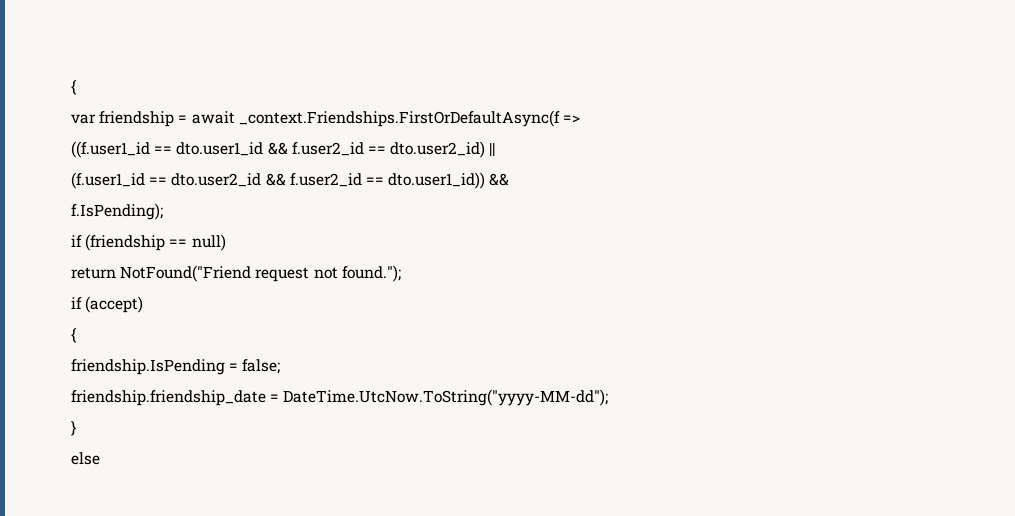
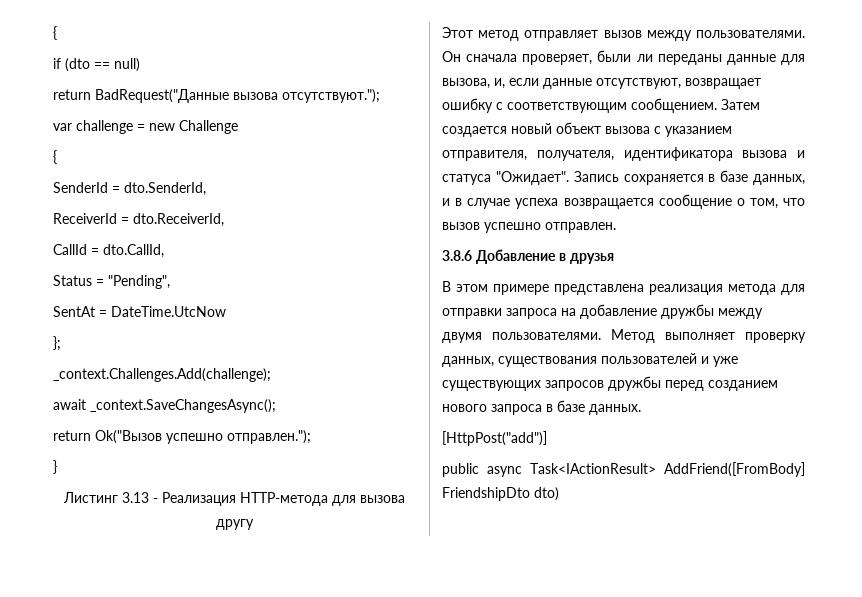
[71,79,77,95] [71,110,580,127] [71,141,496,158] [71,172,510,189] [71,203,163,220] [71,234,166,251] { // var friendship = await _context.Friendships.FirstOrDefaultAsync(f => // ((f.user1_id == dto.user1_id && f.user2_id == dto.user2_id) || // (f.user1_id == dto.user2_id && f.user2_id == dto.user1_id)) && // f.IsPending); // if (friendship -> [53,26,57,40] [53,58,90,72] { // if (dto
[120,265,401,282] [71,296,144,313] [71,327,77,343] [71,359,281,375] [71,389,609,406] [71,420,76,436] [71,452,100,465] NotFound("Friend request not found."); // if (accept) // { // friendship.IsPending = false; // friendship.friendship_date = DateTime.UtcNow.ToString("yyyy-MM-dd"); // } // else -> [95,89,380,103] [53,120,238,134] [53,150,57,164] [53,182,206,196] [53,213,224,227] [53,244,164,258] [53,275,170,289] [53,306,226,317] [53,336,61,351] [53,368,271,382] [53,399,276,413] [53,430,311,444] [53,460,57,474] [63,492,405,506] [216,519,254,530] [442,27,805,41] [442,50,805,65] [442,78,761,89] [442,98,760,113] [442,122,732,137] [442,147,805,161] [442,170,805,185] [442,194,805,209] [442,222,616,233] [442,249,614,264] [442,281,805,295] [442,304,763,319] [442,329,806,343] [442,353,738,367] [442,376,778,391] [442,400,641,415] [442,431,547,446] [442,462,805,477] [442,487,559,501] BadRequest("Данные вызова отсутствуют."); // var challenge = new Challenge // { // SenderId = dto.SenderId, // ReceiverId = dto.ReceiverId, // CallId = dto.CallId, // Status = "Pending", // SentAt = DateTime.UtcNow // }; // _context.Challenges.Add(challenge); // await _context.SaveChangesAsync(); // return Ok("Вызов успешно отправлен."); // } // Листинг 3.13 - Реализация HTTP-метода для вызова другу // Этот метод отправляет вызов между пользователями. Он сначала проверяет, были ли переданы данные для вызова, и, если данные отсутствуют, возвращает ошибку с соответствующим сообщением. Затем создается новый объект вызова с указанием отправителя, получателя, идентификатора вызова и статуса "Ожидает". Запись сохраняется в базе данных, и в случае успеха возвращается сообщение о том, что вызов успешно отправлен. // 3.8.6 Добавление в друзья // В этом примере представлена реализация метода для отправки запроса на добавление дружбы между двумя пользователями. Метод выполняет проверку данных, существования пользователей и уже существующих запросов дружбы перед созданием нового запроса в базе данных. // [HttpPost("add")] // public async Task<IActionResult> AddFriend([FromBody] FriendshipDto dto)

